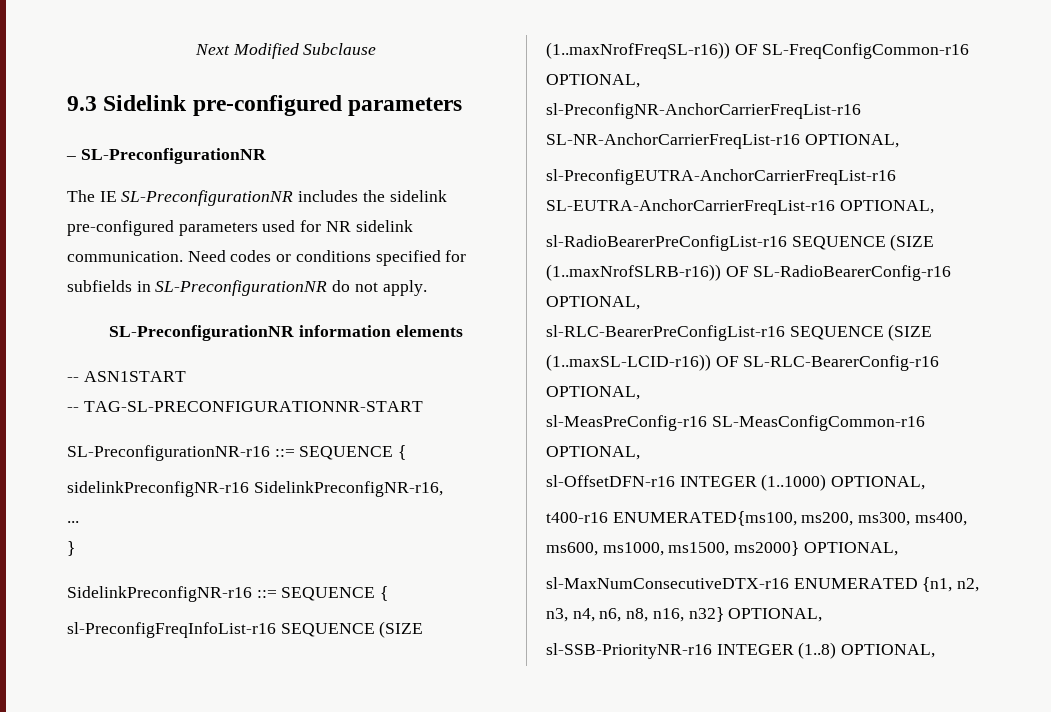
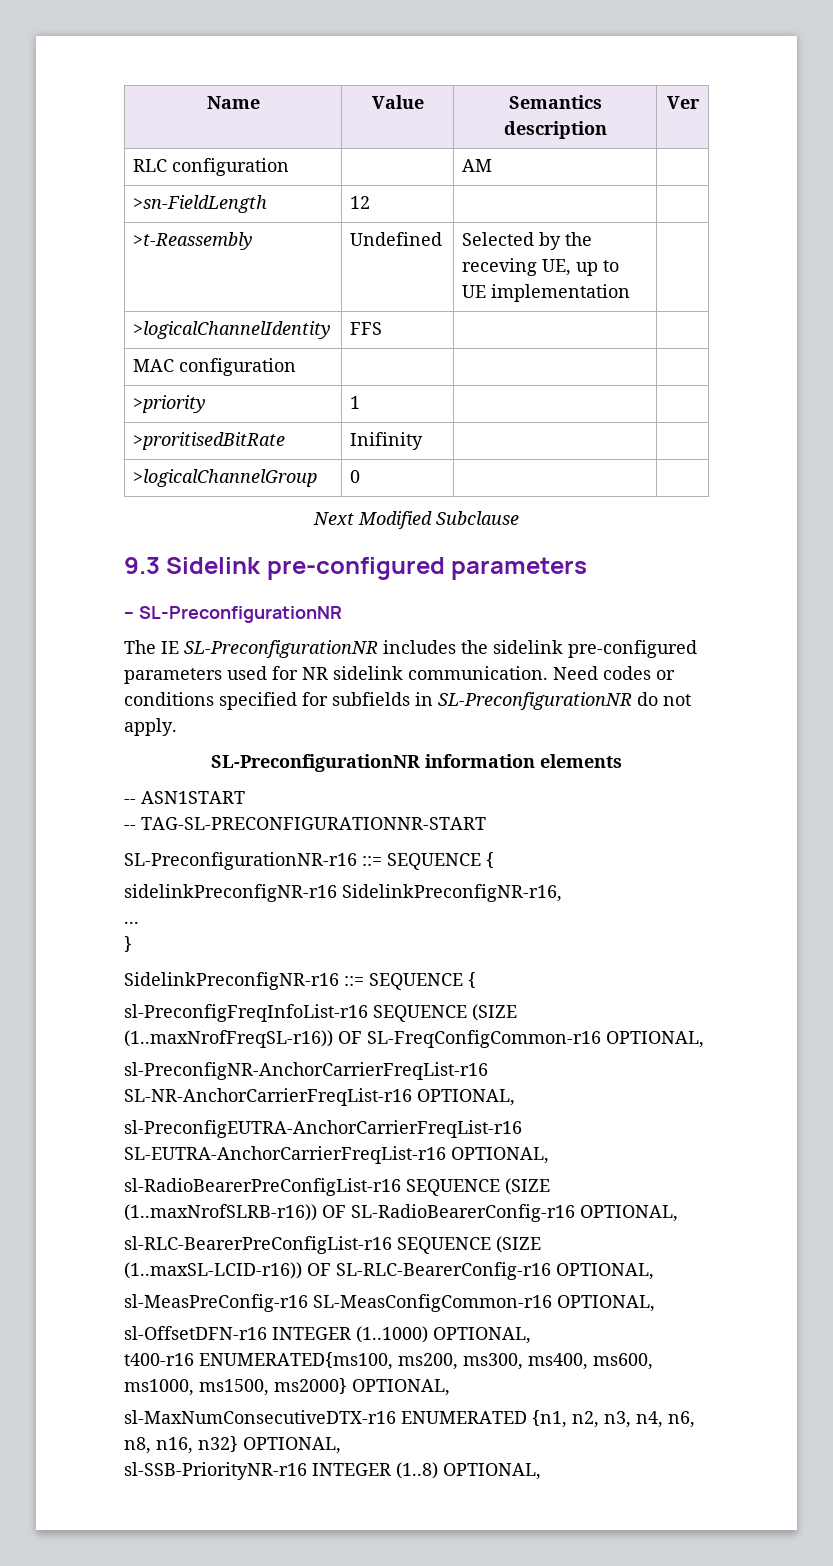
(194, 49) none -> [206,96,260,109] [371,95,424,109] [508,95,602,109] [503,121,607,139] [666,96,700,109] [133,158,290,176] [462,159,493,172] [133,195,268,213] [350,196,371,209] [133,232,254,250] [350,232,443,246] [462,232,593,250] [462,258,620,276] [462,284,631,302] [133,321,332,339] [350,322,383,335] [133,358,297,376] [133,395,207,413] [350,396,361,409] [133,432,286,450] [350,432,424,450] [133,469,318,487] [350,470,361,483] Name | Value | Semantics description | Ver // RLC configuration | | AM | // >sn-FieldLength | 12 | | // >t-Reassembly | Undefined | Selected by the receving UE, up to UE implementation | // >logicalChannelIdentity | FFS | | // MAC configuration | | | // >priority | 1 | | // >proritisedBitRate | Inifinity | | // >logicalChannelGroup | 0 | | //

